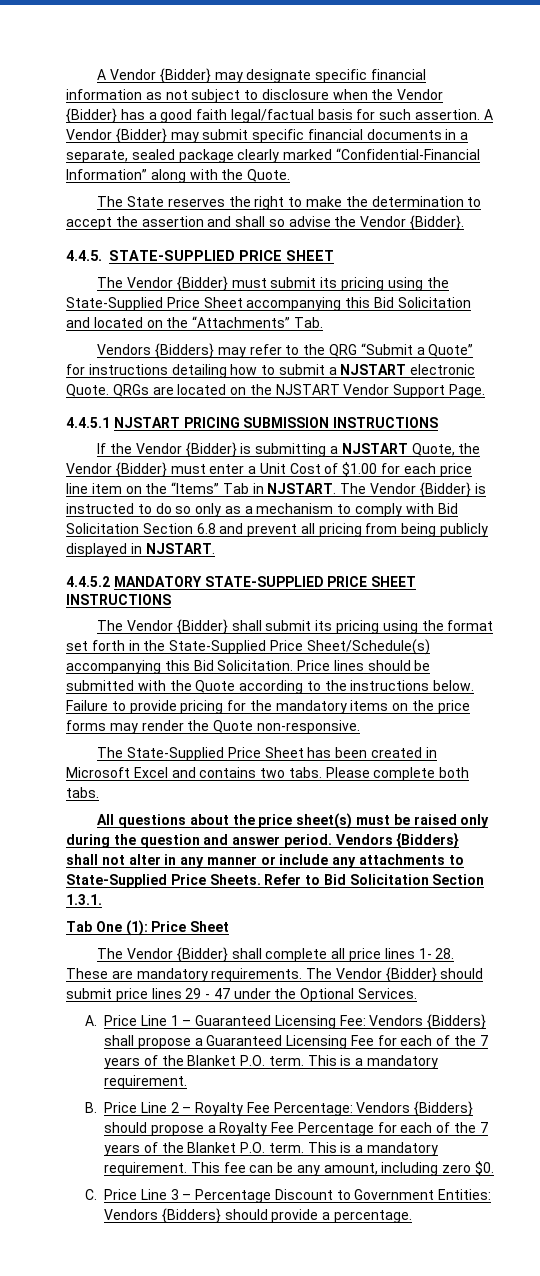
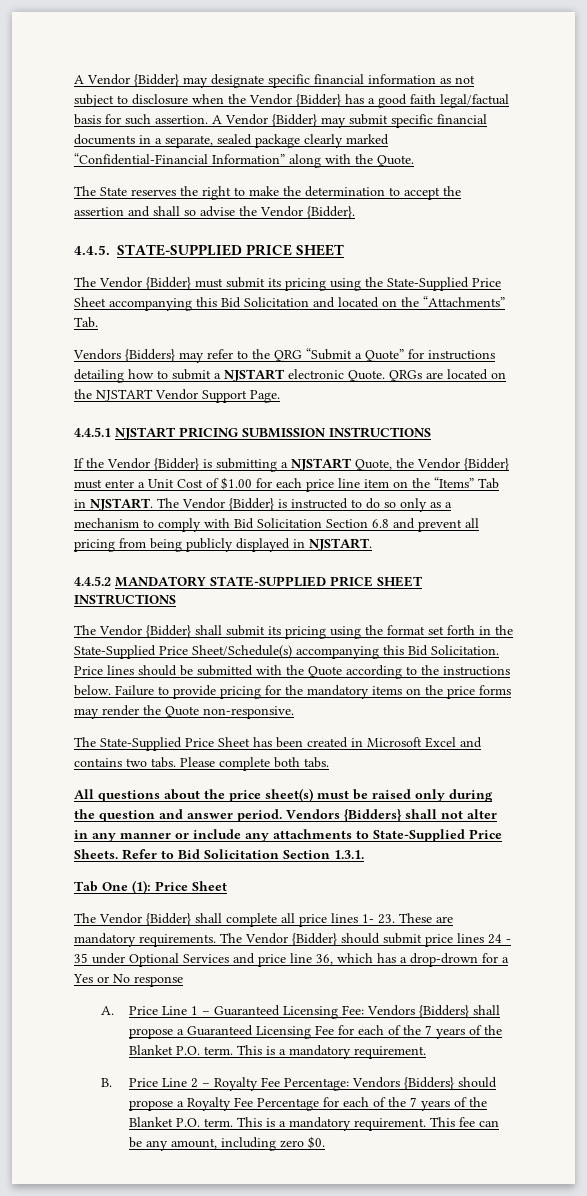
[435,948,455,959] 28. -> [378,914,395,924] 23.
[185,988,418,1002] 29 - 47 under the Optional Services. -> [488,934,511,944] [74,953,509,967] [73,974,183,987] 24 - 35 under Optional Services and price line 36, which has a drop-drown for a Yes or No response
[84,1189,492,1203] [103,1208,412,1223] // C. Price Line 3 – Percentage Discount to Government Entities: Vendors {Bidders} should provide a percentage. -> (325, 1142) none

